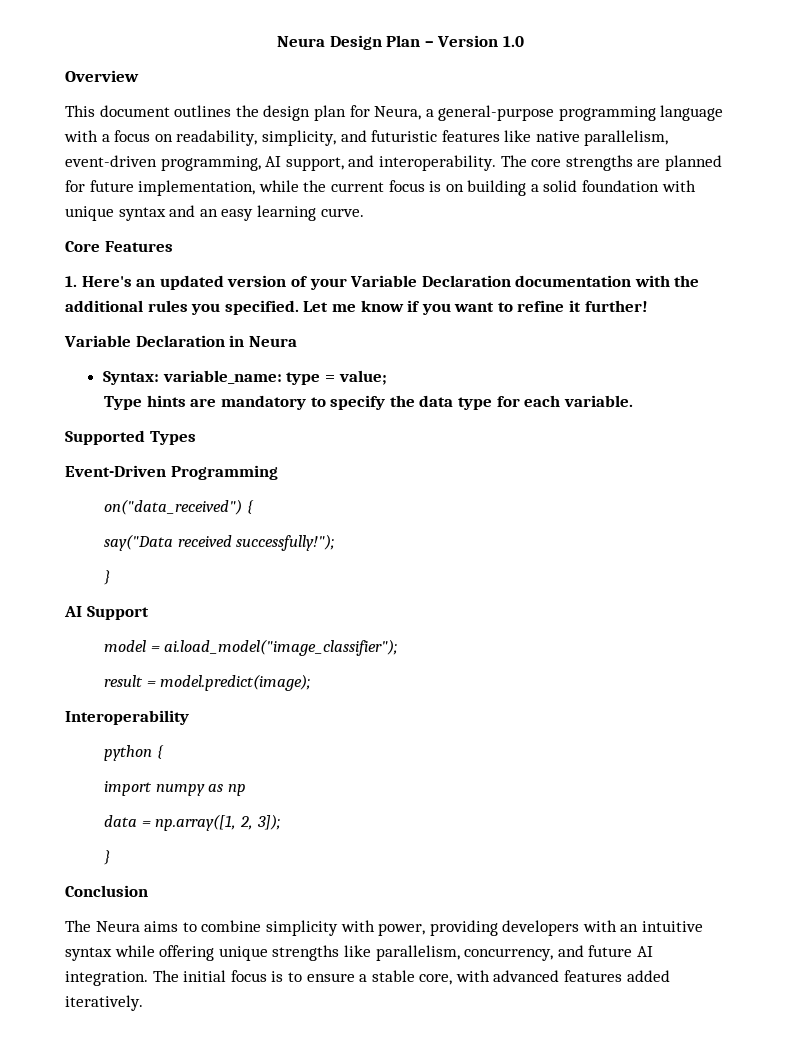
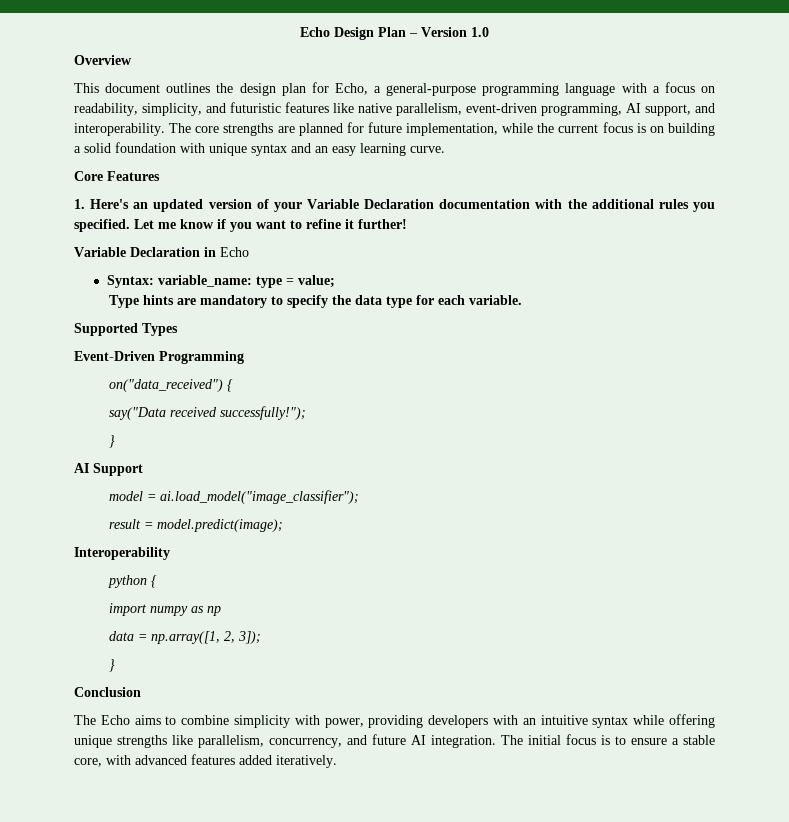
[277,36,326,47] Neura -> [300,27,330,37] Echo
[374,106,422,120] Neura, -> [334,83,368,95] Echo,
[248,336,297,347] Neura -> [220,247,249,257] Echo
[95,921,140,932] Neura -> [100,715,130,725] Echo

